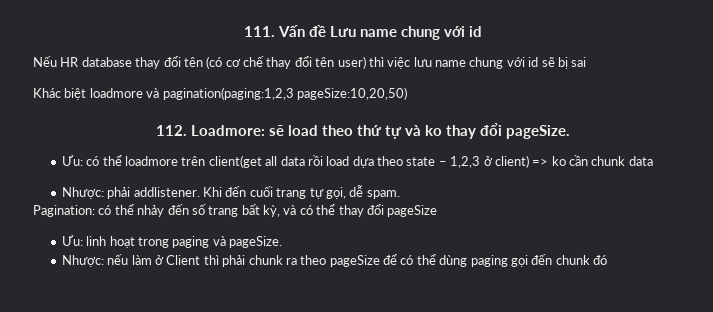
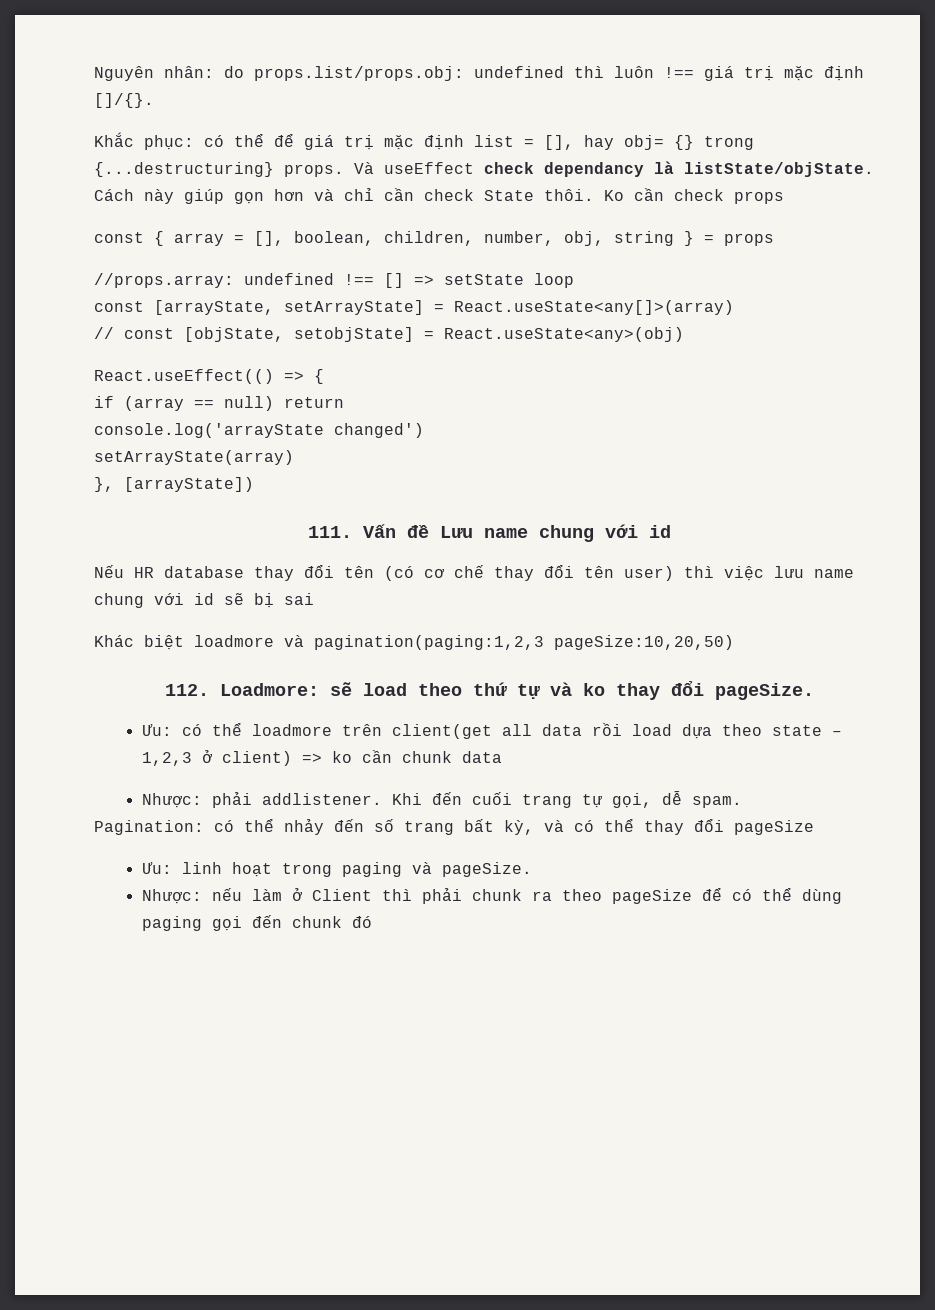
(243, 31) none -> [94,66,864,81] [94,93,154,108] [94,132,754,150] [94,161,874,177] [94,188,784,204] [94,231,774,246] [94,273,574,288] [94,300,734,315] [94,327,684,342] [94,369,324,384] [94,396,344,411] [94,423,424,438] [94,450,294,465] [94,477,254,492] Nguyên nhân: do props.list/props.obj: undefined thì luôn !== giá trị mặc định []/{}. // Khắc phục: có thể để giá trị mặc định list = [], hay obj= {} trong {...destructuring} props. Và useEffect check dependancy là listState/objState. Cách này giúp gọn hơn và chỉ cần check State thôi. Ko cần check props // const { array = [], boolean, children, number, obj, string } = props // //props.array: undefined !== [] => setState loop // const [arrayState, setArrayState] = React.useState<any[]>(array) // // const [objState, setobjState] = React.useState<any>(obj) // React.useEffect(() => { // if (array == null) return // console.log('arrayState changed') // setArrayState(array) // }, [arrayState]) //

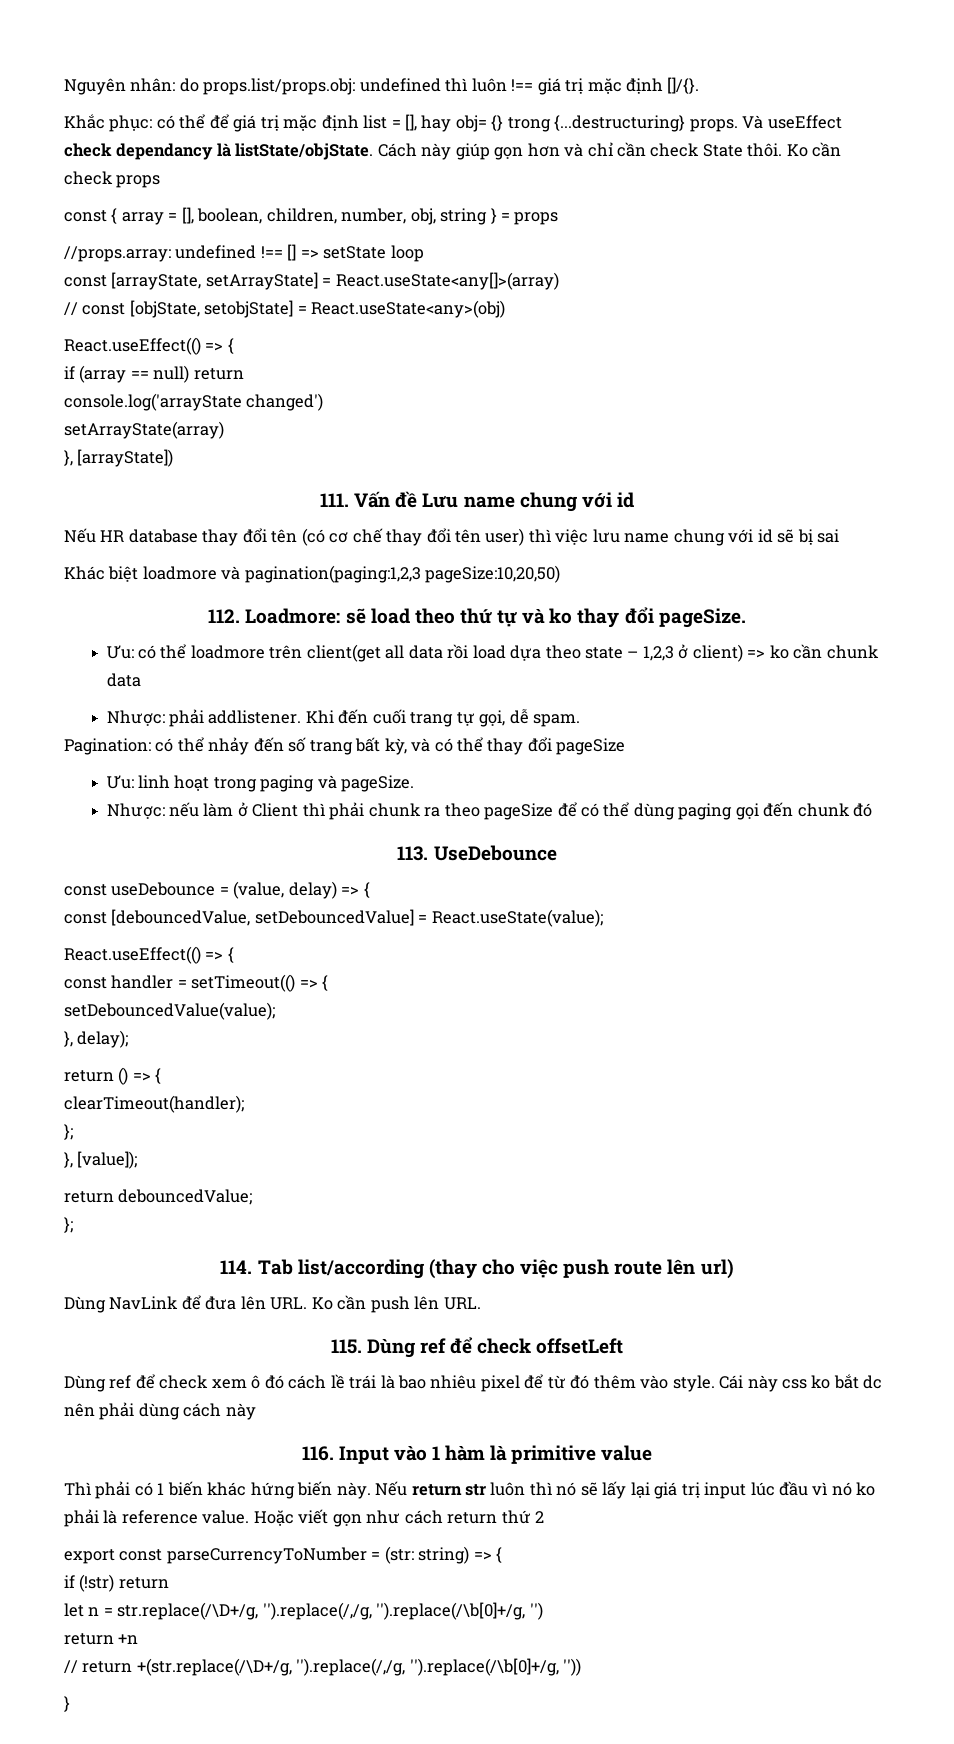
(372, 922) none -> [397,845,557,861] [64,881,370,899] [64,909,603,927] [64,946,234,964] [64,974,329,992] [64,1002,275,1020] [64,1030,129,1048] [64,1067,162,1085] [64,1095,244,1113] [64,1124,73,1140] [64,1151,138,1169] [64,1189,253,1205] [64,1217,73,1233] [220,1259,734,1279] [64,1295,481,1313] [330,1337,624,1358] [64,1374,883,1392] [64,1402,256,1420] [301,1445,653,1464] [64,1481,876,1499] [64,1509,545,1527] [64,1546,503,1564] [64,1574,169,1592] [64,1602,543,1620] [64,1633,139,1645] [64,1658,582,1676] [64,1696,70,1712] // 113. UseDebounce // const useDebounce = (value, delay) => { // const [debouncedValue, setDebouncedValue] = React.useState(value); // React.useEffect(() => { // const handler = setTimeout(() => { // setDebouncedValue(value); // }, delay); // return () => { // clearTimeout(handler); // }; // }, [value]); // return debouncedValue; // }; // 114. Tab list/according (thay cho việc push route lên url) // Dùng NavLink để đưa lên URL. Ko cần push lên URL. // 115. Dùng ref để check offsetLeft // Dùng ref để check xem ô đó cách lề trái là bao nhiêu pixel để từ đó thêm vào style. Cái này css ko bắt dc nên phải dùng cách này // 116. Input vào 1 hàm là primitive value // Thì phải có 1 biến khác hứng biến này. Nếu return str luôn thì nó sẽ lấy lại giá trị input lúc đầu vì nó ko phải là reference value. Hoặc viết gọn như cách return thứ 2 // export const parseCurrencyToNumber = (str: string) => { // if (!str) return // let n = str.replace(/\D+/g, '').replace(/,/g, '').replace(/\b[0]+/g, '') // return +n // // return +(str.replace(/\D+/g, '').replace(/,/g, '').replace(/\b[0]+/g, '')) // }

